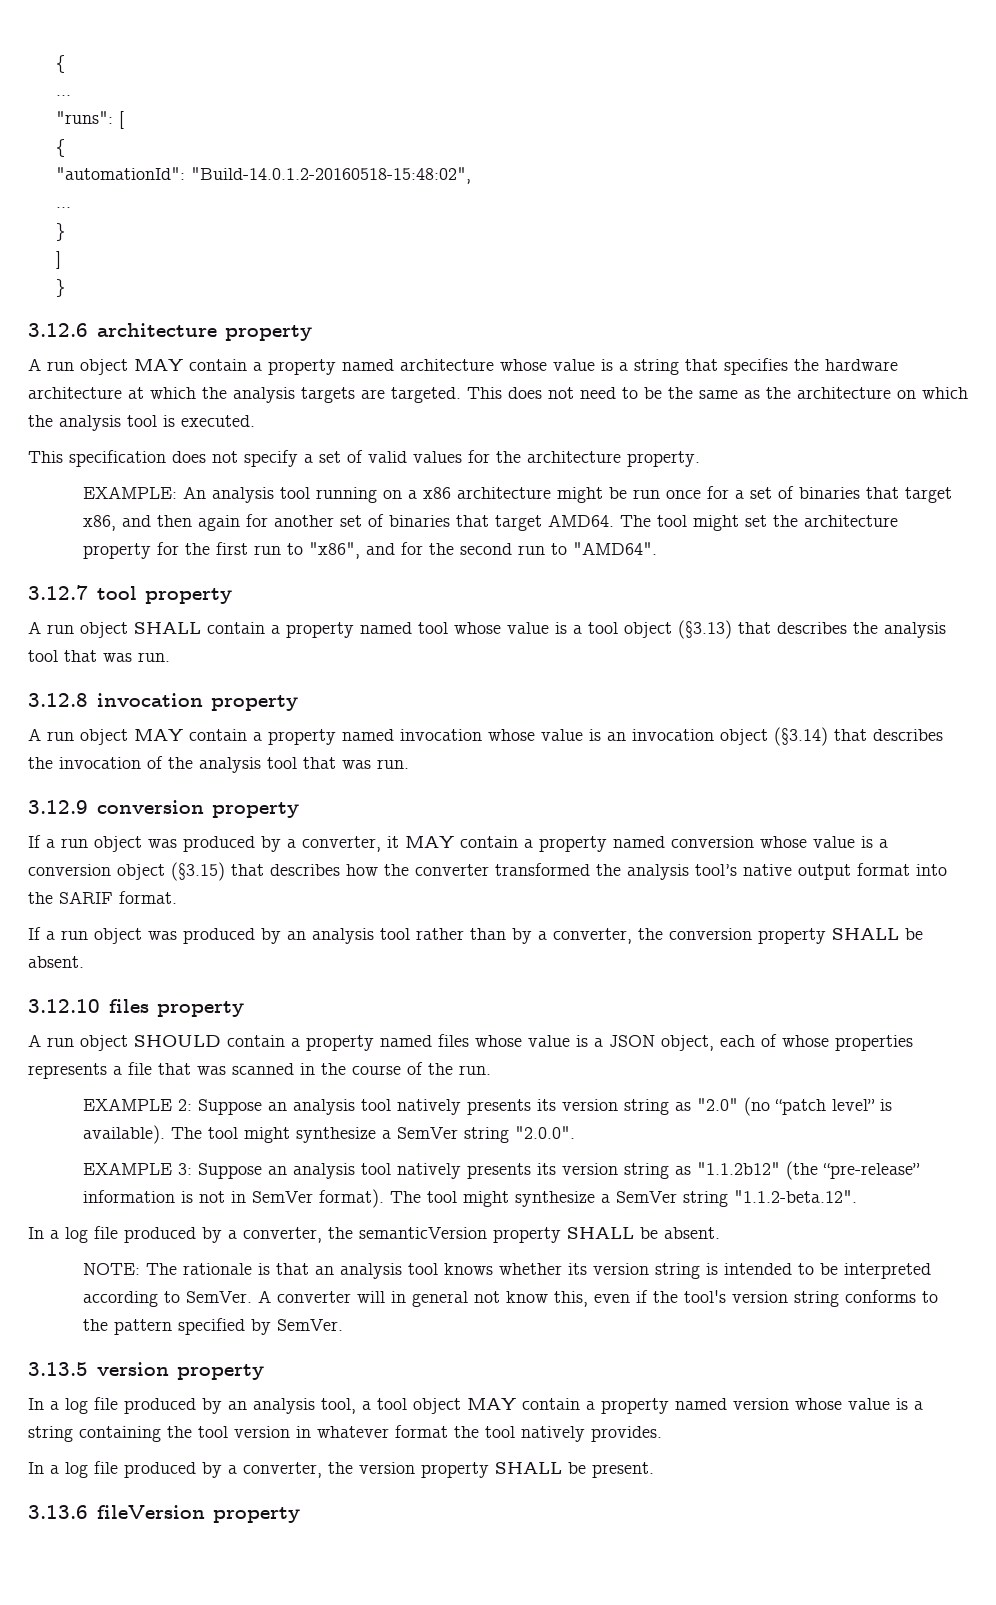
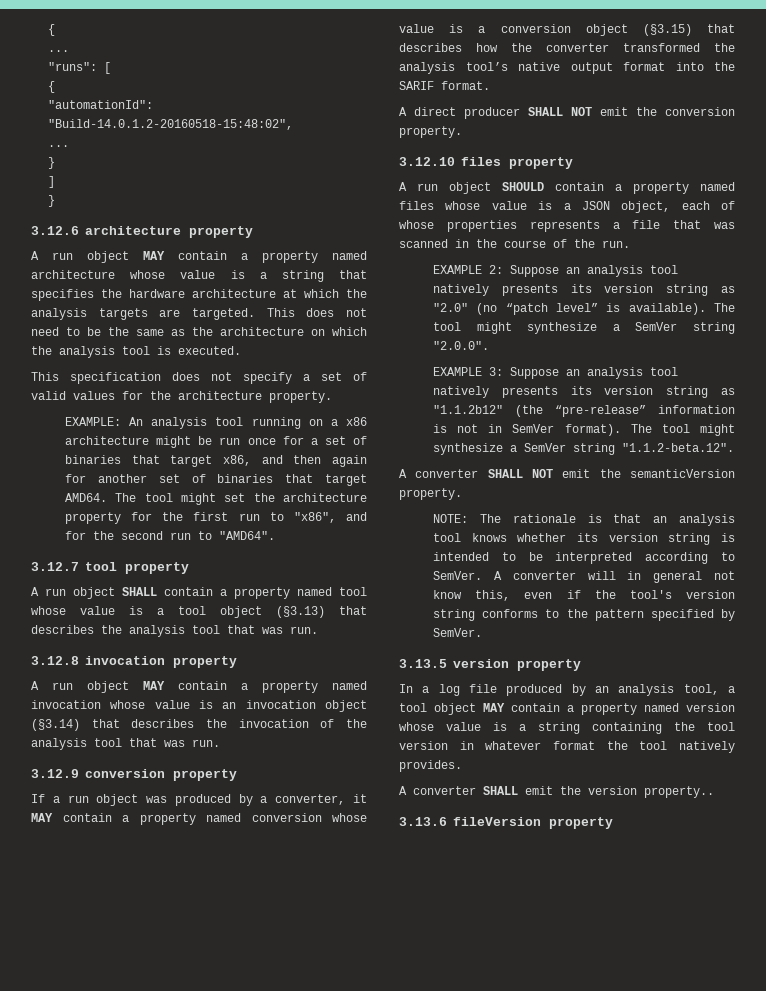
[28,927,923,944] [28,956,84,968] If a run object was produced by an analysis tool rather than by a converter, the conversion property SHALL be absent. -> [399,107,735,119] [399,126,462,138] A direct producer SHALL NOT emit the conversion property.
[28,1226,720,1243] In a log file produced by a converter, the semanticVersion property SHALL be absent. -> [399,469,735,478] [399,488,462,500] A converter SHALL NOT emit the semanticVersion property.
[28,1461,654,1478] In a log file produced by a converter, the version property SHALL be present. -> [399,786,714,798] A converter SHALL emit the version property..

